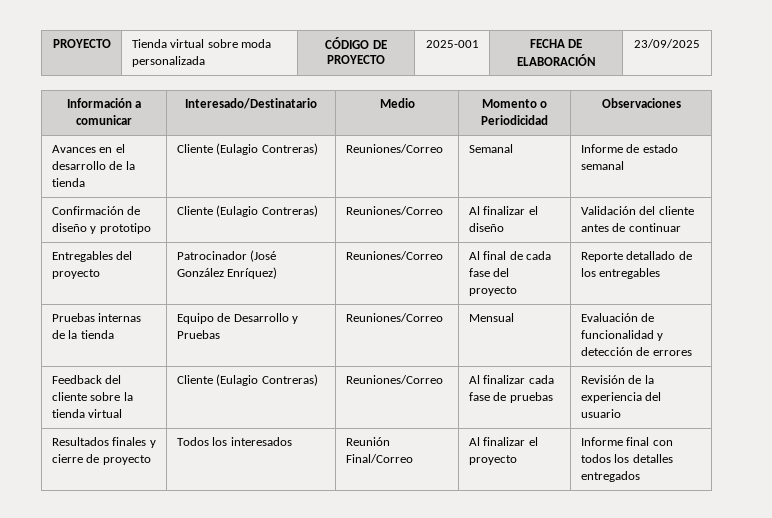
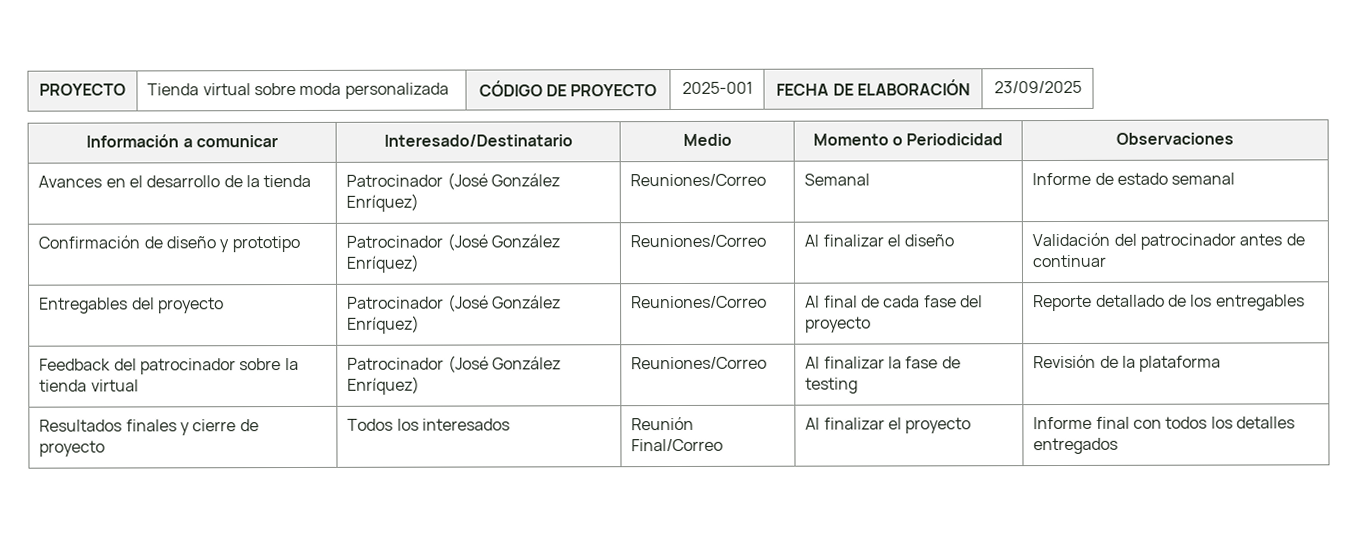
[176,143,318,155] Cliente (Eulagio Contreras) -> [346,172,560,190] [346,193,420,212] Patrocinador (José González Enríquez)
[176,205,318,217] Cliente (Eulagio Contreras) -> [346,233,560,251] [346,254,420,273] Patrocinador (José González Enríquez)
[658,206,694,215] cliente -> [1139,233,1236,250] patrocinador
[51,313,142,322] [51,330,114,339] [176,313,299,324] [176,330,220,339] [345,313,443,322] [468,313,514,322] [580,313,655,322] [580,330,664,341] [580,347,692,356] // Pruebas internas de la tienda | Equipo de Desarrollo y Pruebas | Reuniones/Correo | Mensual | Evaluación de funcionalidad y detección de errores -> (1305, 302) none
[51,392,87,401] cliente -> [139,358,236,375] patrocinador
[176,374,318,386] [345,375,443,384] [468,375,554,384] Cliente (Eulagio Contreras) | Reuniones/Correo | Al finalizar cada -> [347,355,561,373] [347,376,421,395] [631,356,768,370] [805,356,902,369] Patrocinador (José González Enríquez) | Reuniones/Correo | Al finalizar la
[509,392,553,403] pruebas -> [805,377,859,394] testing
[580,392,662,403] [580,409,621,418] experiencia del usuario -> [1139,355,1222,372] plataforma

